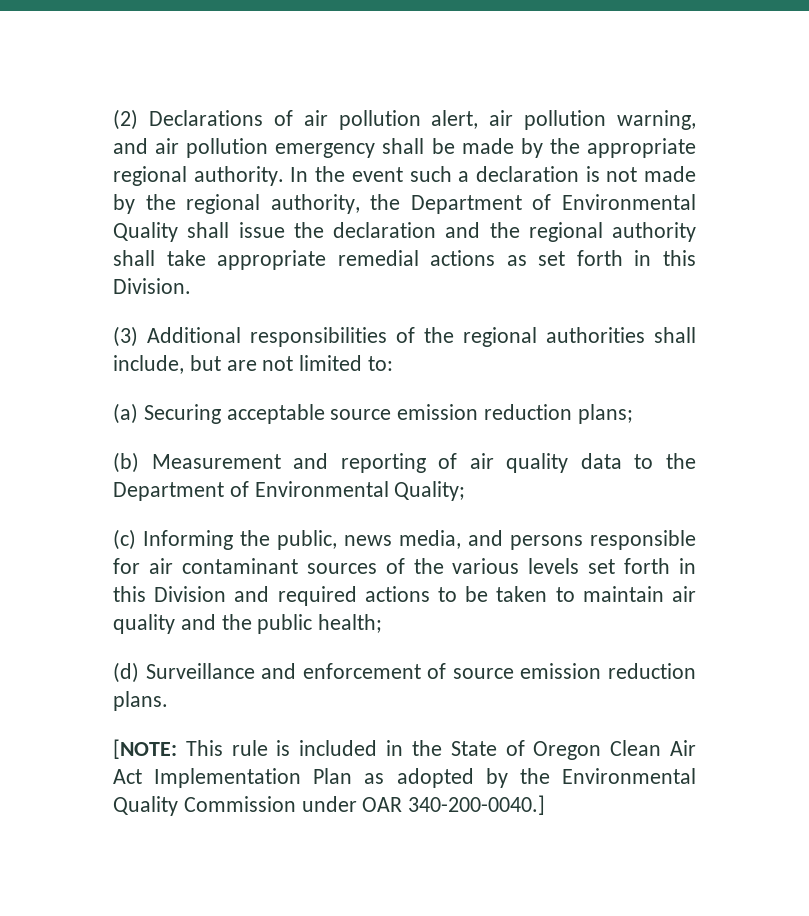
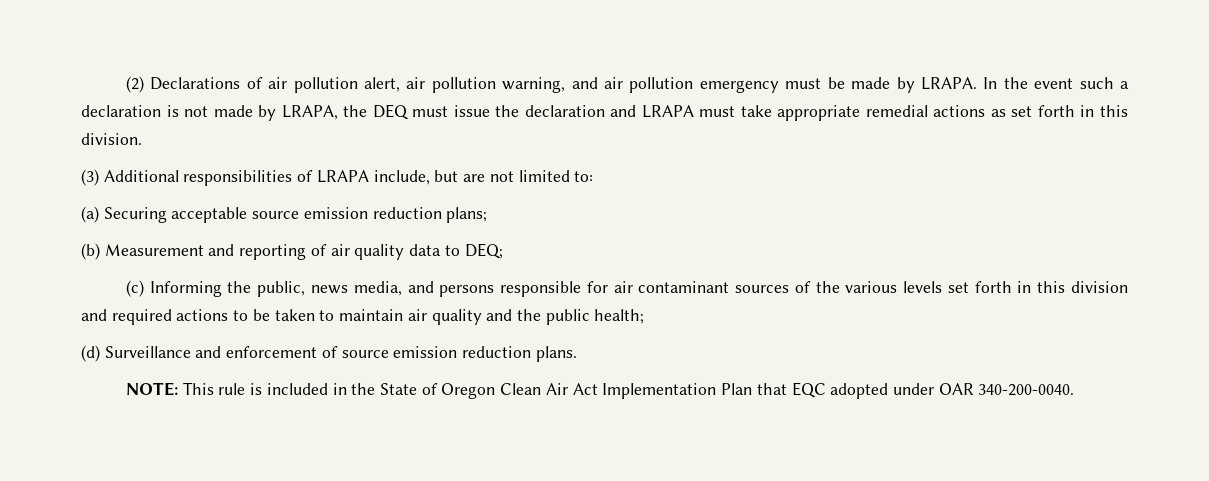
[382,138,425,154] shall -> [785,78,822,89] must
[549,138,696,158] [113,166,284,186] the appropriate regional authority. -> [920,77,977,90] LRAPA.
[145,194,696,214] [113,222,696,242] [113,250,155,266] the regional authority, the Department of Environmental Quality shall issue the declaration and the regional authority shall -> [281,104,736,120] LRAPA, the DEQ must issue the declaration and LRAPA must
[113,278,191,294] Division. -> [81,133,142,145] division.
[424,327,696,347] the regional authorities shall -> [316,170,369,183] LRAPA
[665,453,696,469] [113,481,466,501] the Department of Environmental Quality; -> [464,243,503,259] DEQ;
[154,586,227,602] Division -> [1071,281,1128,293] division
[113,739,177,759] [NOTE: -> [125,382,178,396] NOTE:
[364,768,697,788] [113,796,296,816] as adopted by the Environmental Quality Commission -> [756,382,889,399] that EQC adopted
[408,795,546,815] 340-200-0040.] -> [978,384,1075,396] 340-200-0040.

